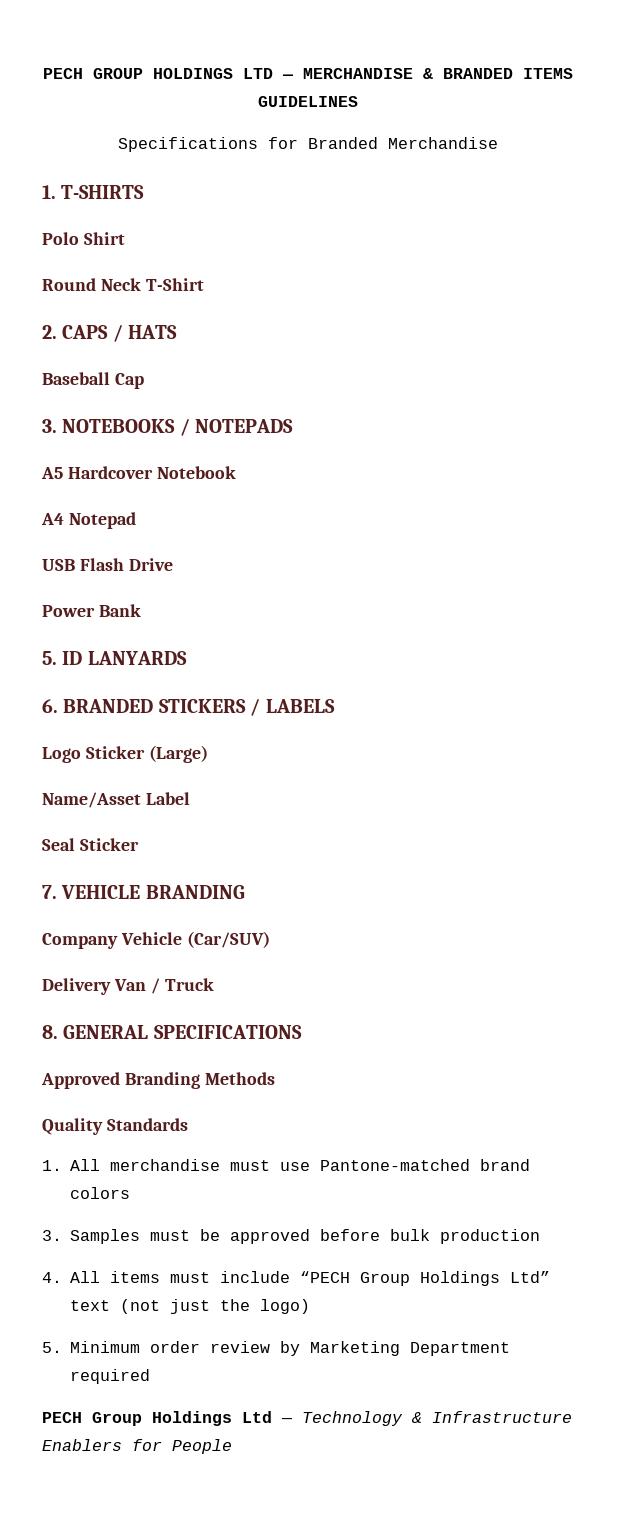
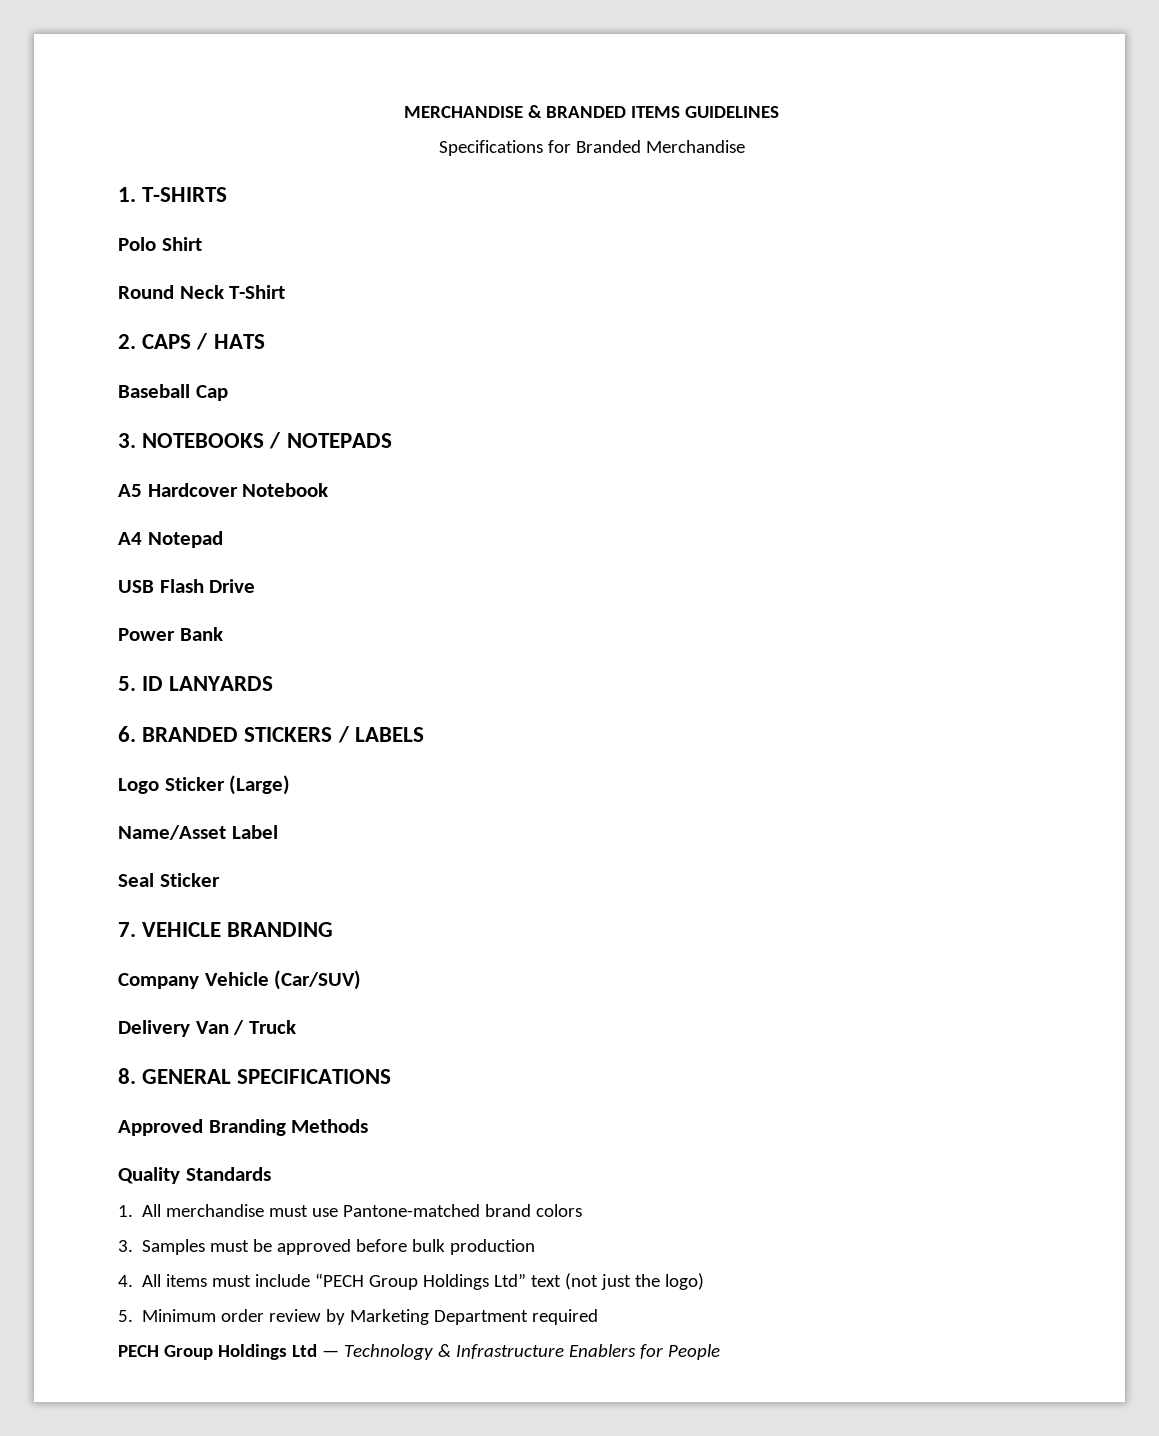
[42,68,293,79] PECH GROUP HOLDINGS LTD — -> (404, 112) none

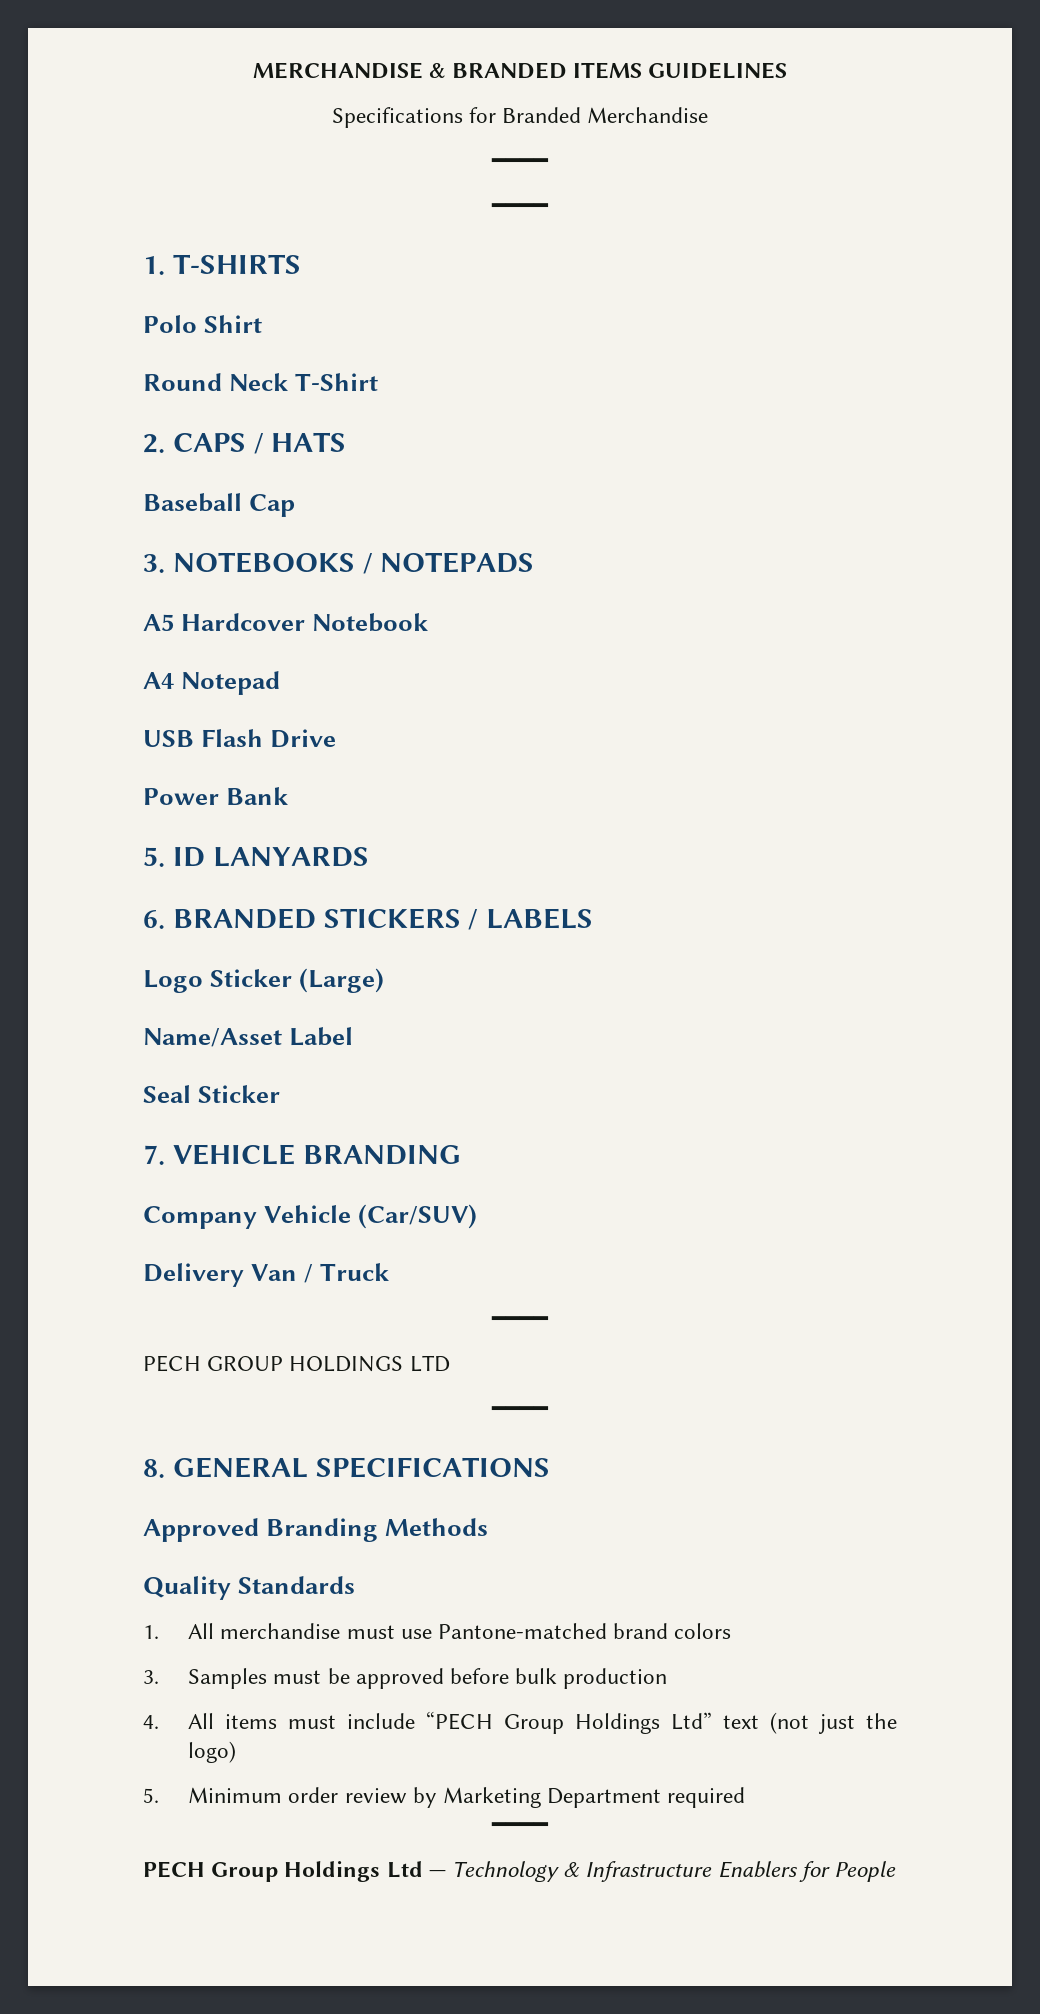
(745, 146) none -> [491,158,549,168] [491,203,549,213] // ━━━━ // ━━━━
(296, 1027) none -> [491,1316,549,1326] [143,1355,450,1372] [491,1406,549,1416] // ━━━━ // PECH GROUP HOLDINGS LTD // ━━━━
(599, 1317) none -> [491,1822,549,1832] // ━━━━

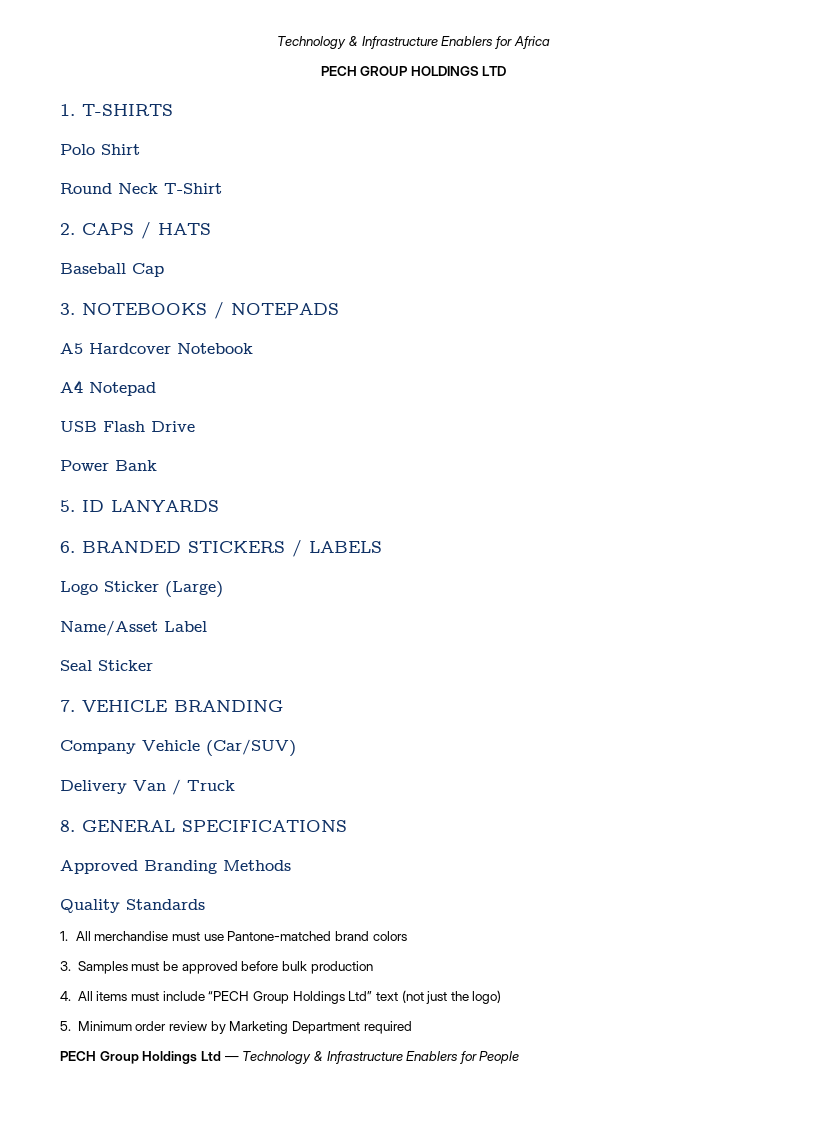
[252,62,788,79] [331,107,709,128] [491,158,549,168] [491,203,549,213] MERCHANDISE & BRANDED ITEMS GUIDELINES // Specifications for Branded Merchandise // ━━━━ // ━━━━ -> [277,36,550,49] [320,66,507,76] Technology & Infrastructure Enablers for Africa // PECH GROUP HOLDINGS LTD
[491,1316,549,1326] [143,1355,450,1372] [491,1406,549,1416] // ━━━━ // PECH GROUP HOLDINGS LTD // ━━━━ -> (235, 785) none
[491,1822,549,1832] // ━━━━ -> (412, 1027) none

